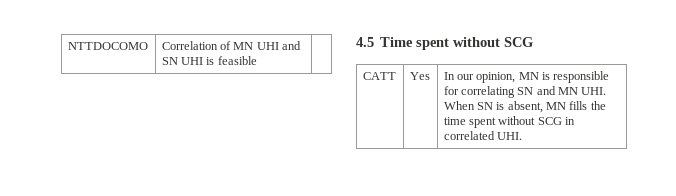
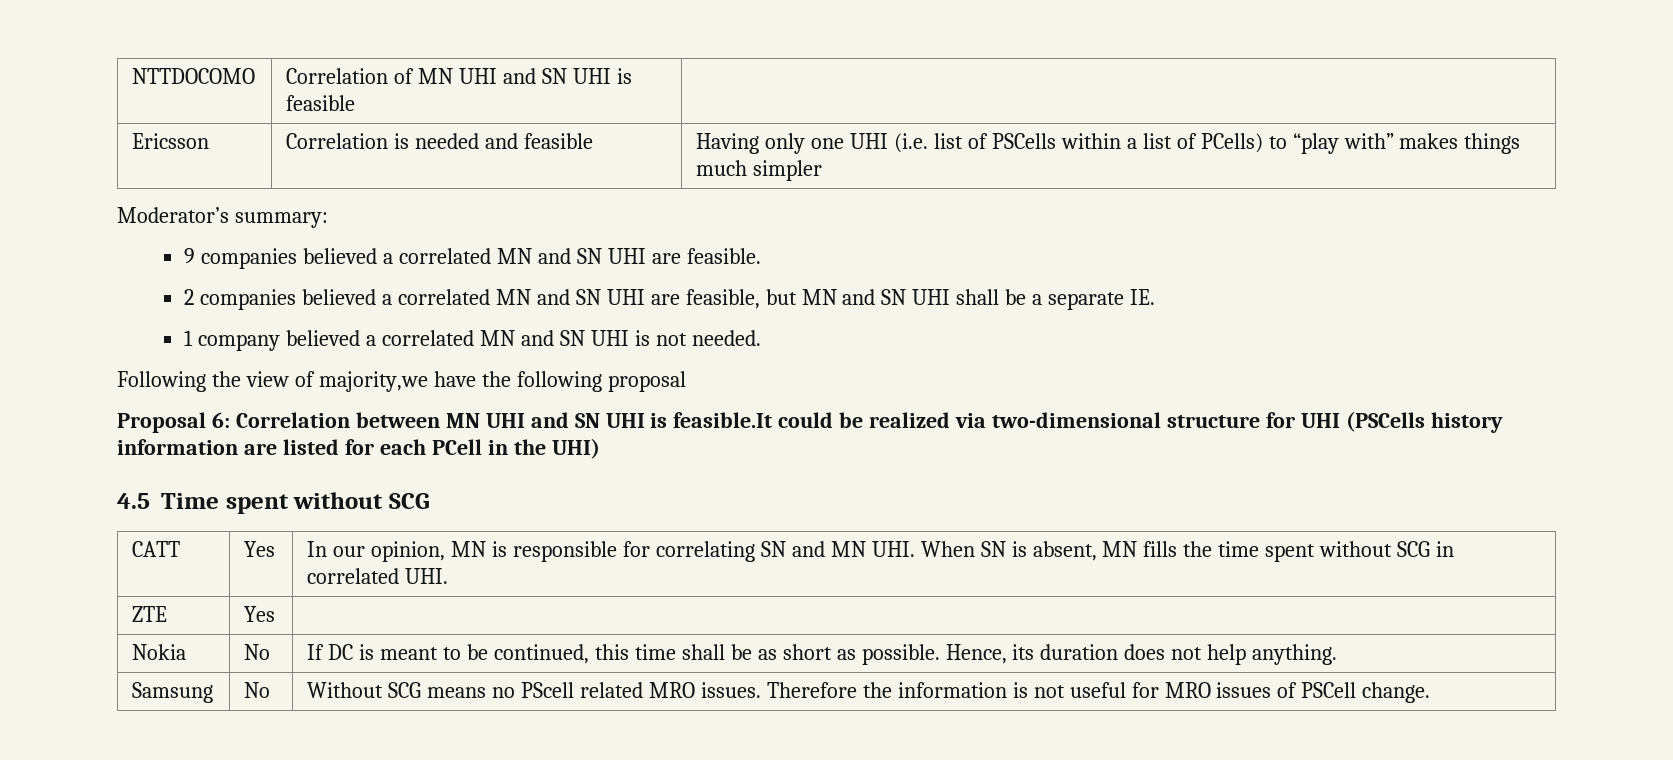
(257, 60) none -> [132,133,210,149] [286,133,594,149] [696,133,1521,154] [696,160,823,181] [117,207,328,228] [184,248,761,269] [184,289,1156,310] [184,330,761,351] [117,371,686,392] [117,411,1503,433] [117,438,600,459] // Ericsson | Correlation is needed and feasible | Having only one UHI (i.e. list of PSCells within a list of PCells) to “play with” makes things much simpler // Moderator’s summary: // 9 companies believed a correlated MN and SN UHI are feasible. // 2 companies believed a correlated MN and SN UHI are feasible, but MN and SN UHI shall be a separate IE. // 1 company believed a correlated MN and SN UHI is not needed. // Following the view of majority,we have the following proposal // Proposal 6: Correlation between MN UHI and SN UHI is feasible.It could be realized via two-dimensional structure for UHI (PSCells history information are listed for each PCell in the UHI)
(522, 136) none -> [132,606,168,622] [244,606,276,622] [132,644,187,660] [244,644,271,660] [307,644,1338,665] [132,682,214,703] [244,682,271,698] [307,682,1431,703] // ZTE | Yes | // Nokia | No | If DC is meant to be continued, this time shall be as short as possible. Hence, its duration does not help anything. // Samsung | No | Without SCG means no PScell related MRO issues. Therefore the information is not useful for MRO issues of PSCell change.

